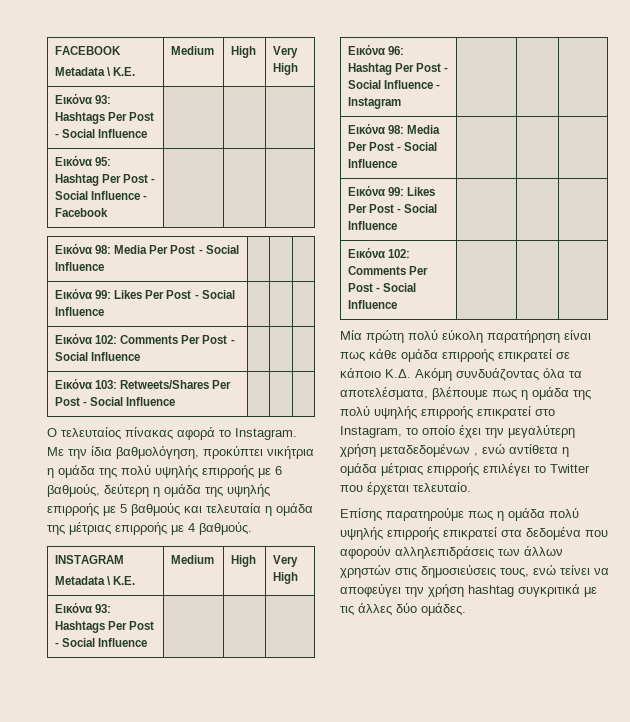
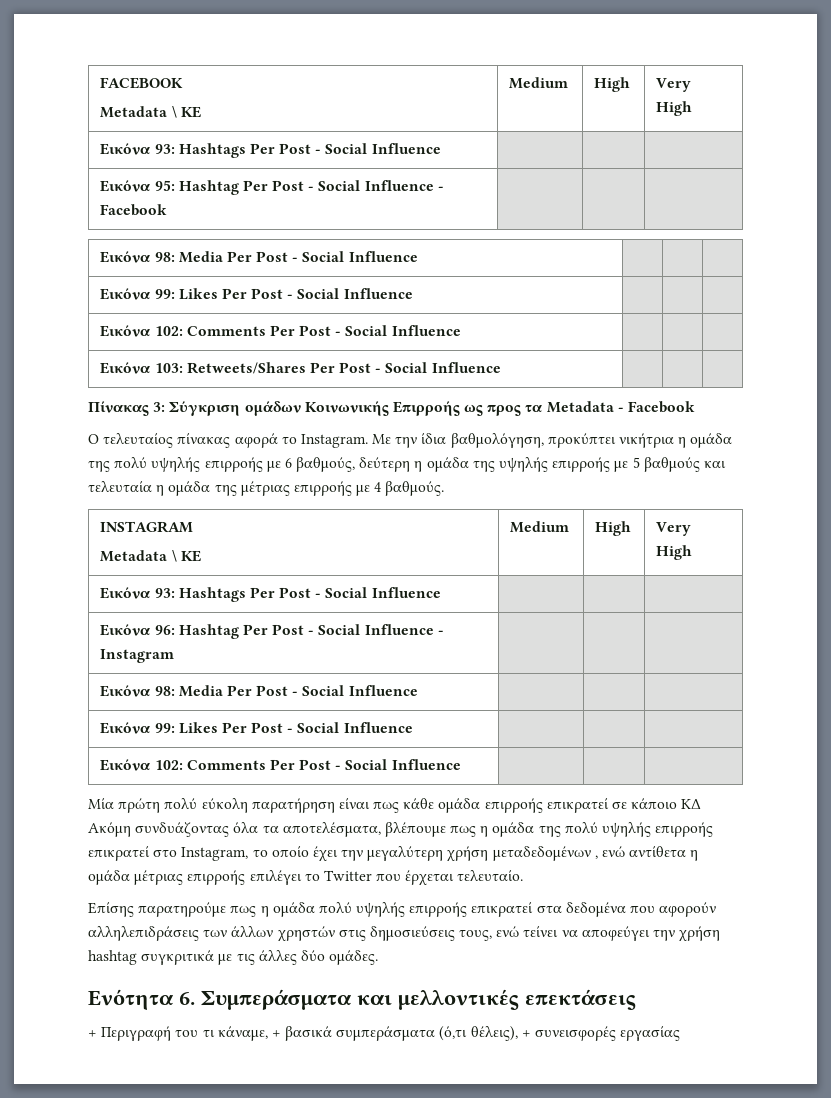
[113,67,136,76] Κ.Ε. -> [180,106,201,118] ΚΕ
(176, 401) none -> [88,401,696,416] // Πίνακας 3: Σύγκριση ομάδων Κοινωνικής Επιρροής ως προς τα Metadata - Facebook
[113,576,136,585] Κ.Ε. -> [180,550,201,562] ΚΕ
[385,369,411,378] Κ.Δ. -> [681,799,702,809] ΚΔ
(466, 609) none -> [88,989,636,1010] [88,1026,681,1041] // Ενότητα 6. Συμπεράσματα και μελλοντικές επεκτάσεις // + Περιγραφή του τι κάναμε, + βασικά συμπεράσματα (ό,τι θέλεις), + συνεισφορές εργασίας

